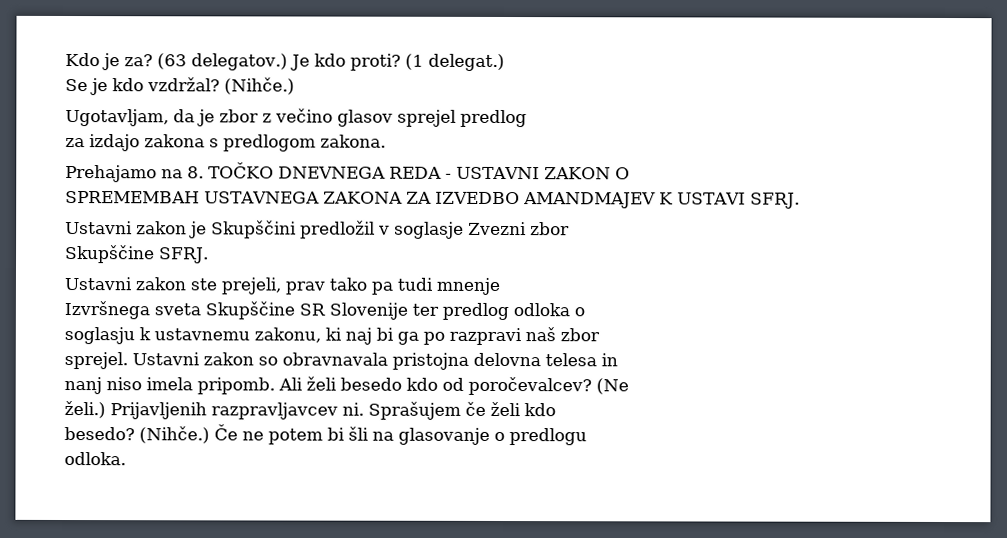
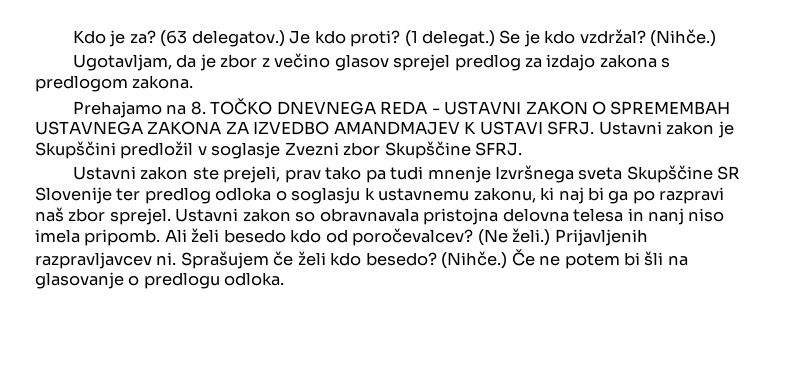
(505, 62) // -> (495, 38) none
(527, 118) // -> (521, 62) none
(630, 173) // -> (606, 108) none
(800, 200) // -> (595, 128) none
(570, 229) // -> (381, 149) none
(500, 286) // -> (491, 174) none
(585, 312) // -> (287, 195) none
(600, 335) // -> (106, 215) none
(618, 360) // -> (644, 214) none
(629, 386) // -> (508, 237) none
(556, 410) // -> (362, 259) none
(587, 437) // -> (220, 280) none

